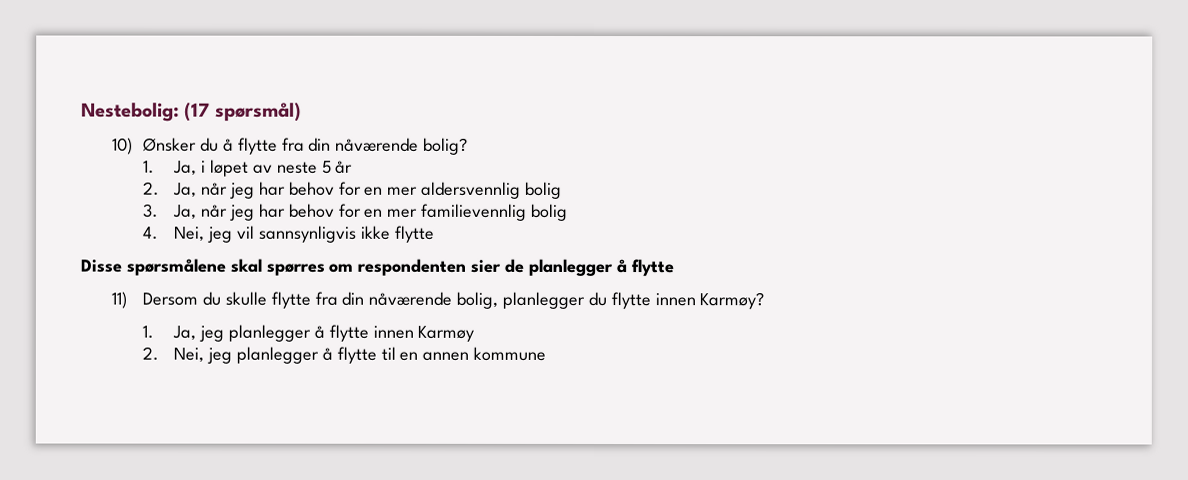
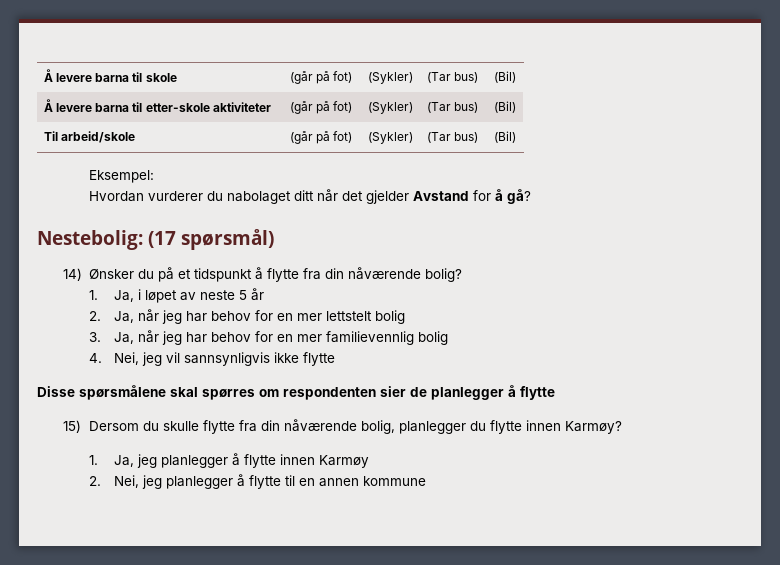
(81, 112) none -> [43,69,177,82] [289,71,353,84] [367,72,413,84] [426,72,478,83] [493,71,516,83] [43,99,271,112] [289,101,353,114] [367,102,413,114] [426,102,478,113] [493,101,516,113] [43,131,135,143] [289,131,353,144] [367,132,413,144] [426,132,478,143] [493,131,516,143] [88,170,154,183] [88,189,531,204] Å levere barna til skole | (går på fot) | (Sykler) | (Tar bus) | (Bil) // Å levere barna til etter-skole aktiviteter | (går på fot) | (Sykler) | (Tar bus) | (Bil) // Til arbeid/skole | (går på fot) | (Sykler) | (Tar bus) | (Bil) // Eksempel: // Hvordan vurderer du nabolaget ditt når det gjelder Avstand for å gå? //
[112,137,134,155] 10) -> [62,268,82,281] 14)
(220, 144) none -> [157,267,252,282] på et tidspunkt
[421,181,522,199] aldersvennlig -> [326,311,373,321] lettstelt
[111,291,128,309] 11) -> [62,420,81,433] 15)

